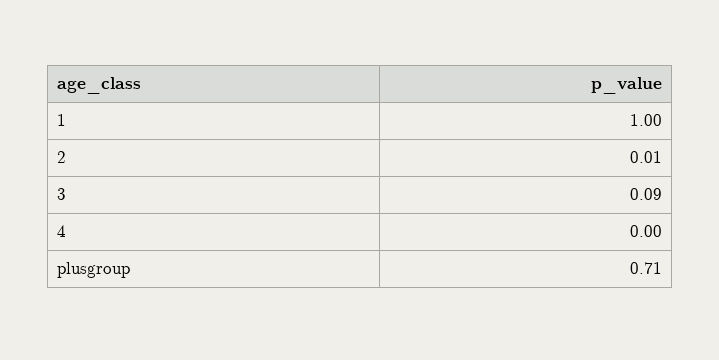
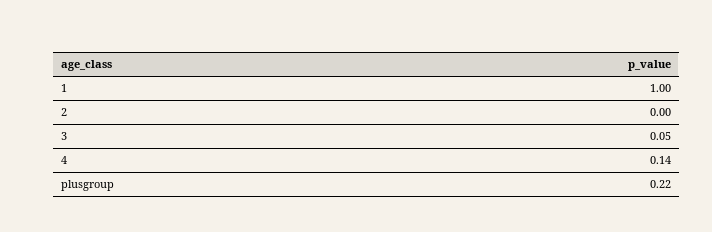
[629,151,662,163] 0.01 -> [650,108,672,116] 0.00
[629,188,662,200] 0.09 -> [650,132,672,140] 0.05
[629,225,662,237] 0.00 -> [650,156,672,164] 0.14
[629,262,662,274] 0.71 -> [650,180,672,188] 0.22

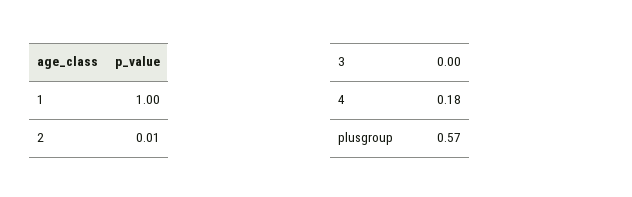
[650,108,672,116] 0.00 -> [136,133,161,142] 0.01
[650,132,672,140] 0.05 -> [437,57,462,66] 0.00
[650,156,672,164] 0.14 -> [437,95,462,104] 0.18
[650,180,672,188] 0.22 -> [437,133,462,142] 0.57

